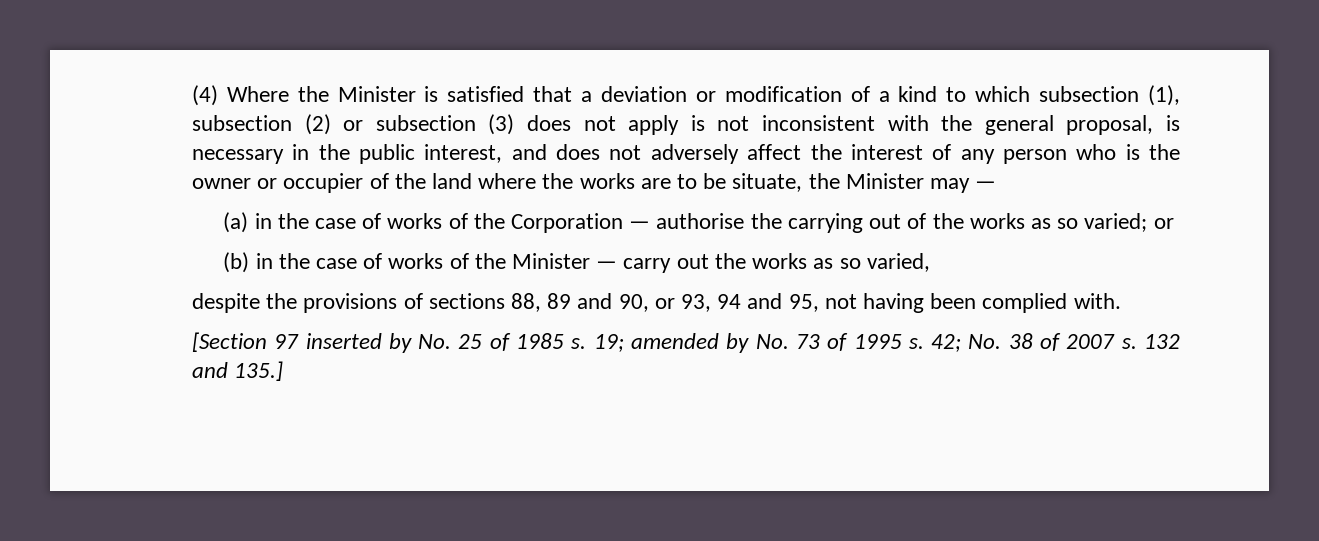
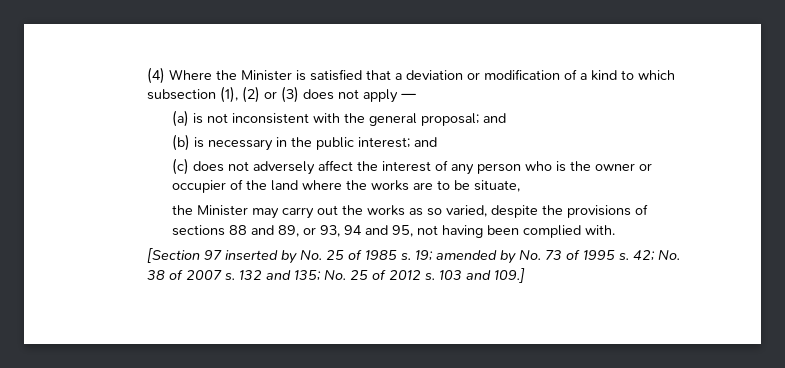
[191,115,292,131] subsection -> (239, 94) none
[375,115,476,131] subsection -> (278, 95) none
(680, 125) none -> [401,93,417,99] [171,110,189,127] — // (a)
[1066,115,1154,135] proposal, -> [420,113,506,126] [171,134,190,151] proposal; and // (b)
[424,144,547,163] interest, and -> [357,137,437,148] [171,158,189,175] interest; and // (c)
(803, 182) none -> (520, 186) //
[975,181,997,189] [223,212,1174,233] [223,252,618,273] — // (a) in the case of works of the Corporation — authorise the carrying out of the works as so varied; or // (b) in the case of works of the Minister — -> (279, 213) none
(930, 262) // -> (487, 211) none
[510,293,649,312] 88, 89 and 90, -> [228,225,299,237] 88 and 89,
[234,361,284,381] 135.] -> [294,268,526,283] 135; No. 25 of 2012 s. 103 and 109.]

